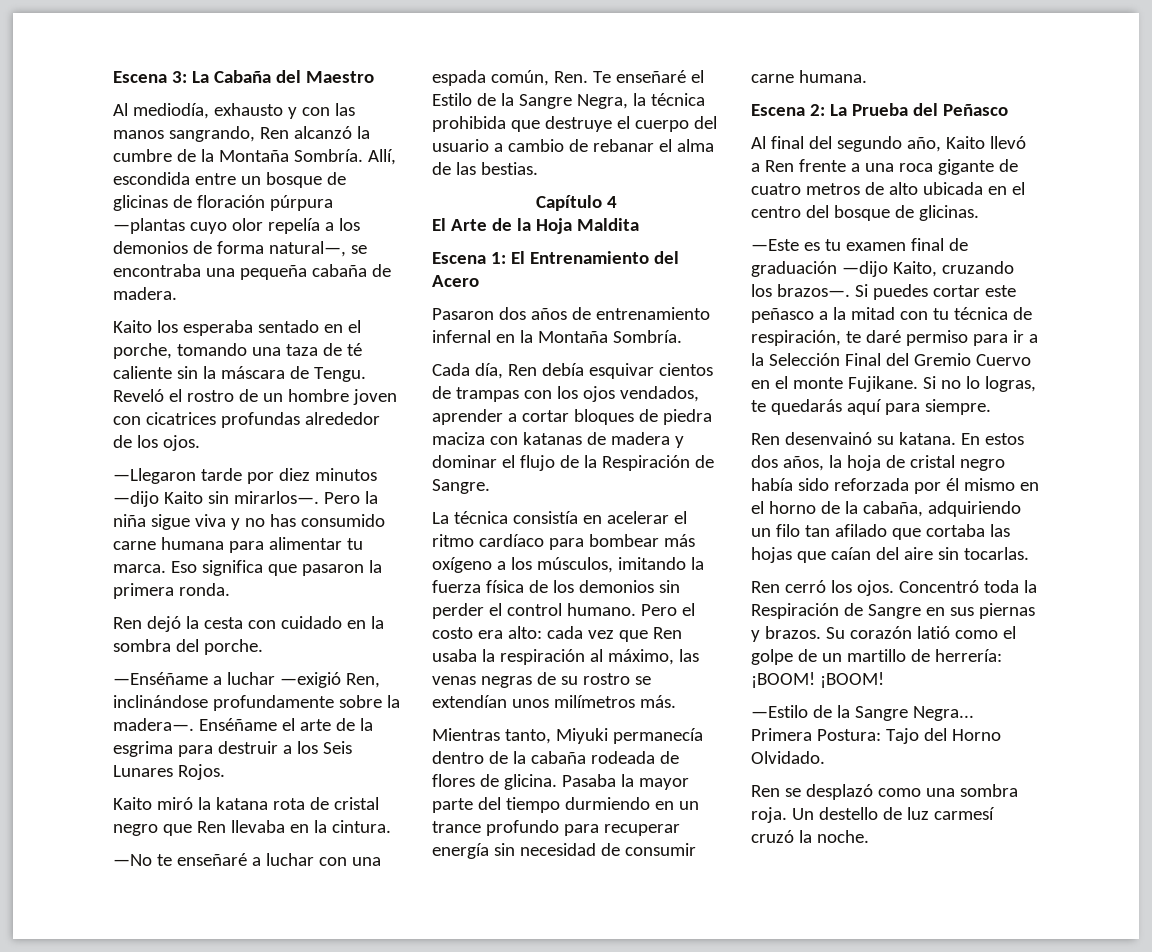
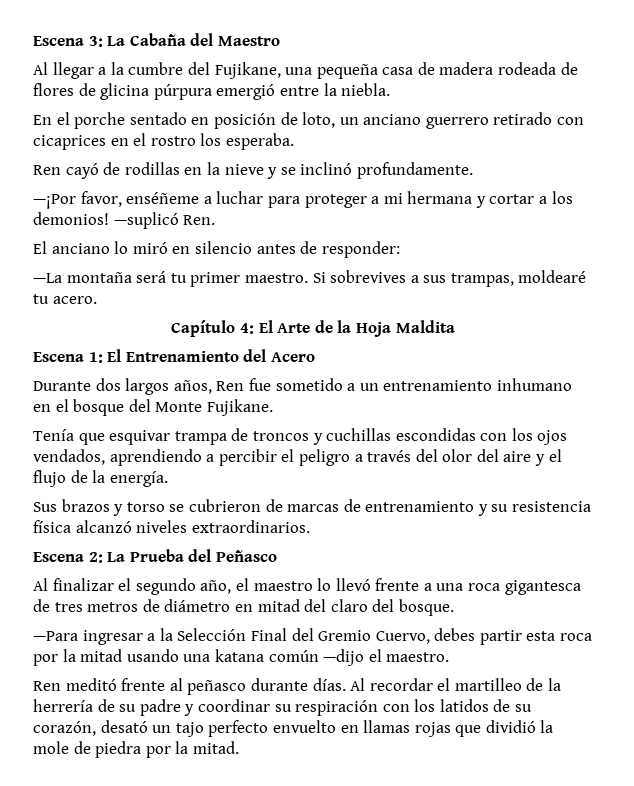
[132,103,355,119] [113,126,370,142] [113,149,396,165] [113,172,346,188] [113,195,333,211] [113,218,360,234] [113,241,367,257] [113,264,391,280] [113,287,177,300] [113,320,361,336] [113,343,362,359] [113,366,366,382] [113,389,397,405] [113,412,380,428] [113,435,200,451] [113,468,377,484] [113,491,378,507] [113,514,385,530] [113,537,363,553] [113,560,382,576] [113,583,230,599] [113,616,384,632] [113,639,263,655] [113,672,380,688] [113,695,400,711] [113,718,373,731] [113,741,352,757] [113,764,225,780] [113,797,379,810] [113,820,391,836] [113,853,381,866] [432,70,704,86] [432,93,705,109] [432,116,717,132] [432,139,714,152] [432,162,538,175] mediodía, exhausto y con las manos sangrando, Ren alcanzó la cumbre de la Montaña Sombría. Allí, escondida entre un bosque de glicinas de floración púrpura —plantas cuyo olor repelía a los demonios de forma natural—, se encontraba una pequeña cabaña de madera. // Kaito los esperaba sentado en el porche, tomando una taza de té caliente sin la máscara de Tengu. Reveló el rostro de un hombre joven con cicatrices profundas alrededor de los ojos. // —Llegaron tarde por diez minutos —dijo Kaito sin mirarlos—. Pero la niña sigue viva y no has consumido carne humana para alimentar tu marca. Eso significa que pasaron la primera ronda. // Ren dejó la cesta con cuidado en la sombra del porche. // —Enséñame a luchar —exigió Ren, inclinándose profundamente sobre la madera—. Enséñame el arte de la esgrima para destruir a los Seis Lunares Rojos. // Kaito miró la katana rota de cristal negro que Ren llevaba en la cintura. // —No te enseñaré a luchar con una espada común, Ren. Te enseñaré el Estilo de la Sangre Negra, la técnica prohibida que destruye el cuerpo del usuario a cambio de rebanar el alma de las bestias. -> [52,62,578,79] [33,83,391,100] [33,112,585,129] [33,133,294,150] [33,162,473,179] [33,191,573,209] [33,212,216,229] [33,241,400,258] [33,270,587,287] [33,294,97,304] llegar a la cumbre del Fujikane, una pequeña casa de madera rodeada de flores de glicina púrpura emergió entre la niebla. // En el porche sentado en posición de loto, un anciano guerrero retirado con cicaprices en el rostro los esperaba. // Ren cayó de rodillas en la nieve y se inclinó profundamente. // —¡Por favor, enséñeme a luchar para proteger a mi hermana y cortar a los demonios! —suplicó Ren. // El anciano lo miró en silencio antes de responder: // —La montaña será tu primer maestro. Si sobrevives a sus trampas, moldearé tu acero.
[606,196,617,208] 4 // -> [240,323,255,334] 4:
[432,307,710,320] [432,330,682,343] [432,363,713,379] [432,386,699,402] [432,409,712,425] [432,432,684,448] [432,455,714,471] [432,479,490,494] [432,511,687,524] [432,534,695,550] [432,557,704,573] [432,580,680,593] [432,603,695,619] [432,626,682,642] [432,649,699,665] [432,672,651,688] [432,695,676,708] [432,728,703,744] [432,751,679,764] [432,774,689,790] [432,797,699,813] [432,820,680,836] [432,843,696,859] [751,70,867,83] Pasaron dos años de entrenamiento infernal en la Montaña Sombría. // Cada día, Ren debía esquivar cientos de trampas con los ojos vendados, aprender a cortar bloques de piedra maciza con katanas de madera y dominar el flujo de la Respiración de Sangre. // La técnica consistía en acelerar el ritmo cardíaco para bombear más oxígeno a los músculos, imitando la fuerza física de los demonios sin perder el control humano. Pero el costo era alto: cada vez que Ren usaba la respiración al máximo, las venas negras de su rostro se extendían unos milímetros más. // Mientras tanto, Miyuki permanecía dentro de la cabaña rodeada de flores de glicina. Pasaba la mayor parte del tiempo durmiendo en un trance profundo para recuperar energía sin necesidad de consumir carne humana. -> [33,378,572,395] [33,399,273,416] [33,428,568,445] [33,449,562,466] [33,470,168,487] [33,499,592,516] [33,520,310,533] Durante dos largos años, Ren fue sometido a un entrenamiento inhumano en el bosque del Monte Fujikane. // Tenía que esquivar trampa de troncos y cuchillas escondidas con los ojos vendados, aprendiendo a percibir el peligro a través del olor del aire y el flujo de la energía. // Sus brazos y torso se cubrieron de marcas de entrenamiento y su resistencia física alcanzó niveles extraordinarios.
[770,136,1026,152] [751,159,1018,175] [751,182,1025,195] [751,205,979,221] [751,238,968,251] [751,261,1014,277] [751,284,1016,300] [751,307,1032,323] [751,330,1024,346] final del segundo año, Kaito llevó a Ren frente a una roca gigante de cuatro metros de alto ubicada en el centro del bosque de glicinas. // —Este es tu examen final de graduación —dijo Kaito, cruzando los brazos—. Si puedes cortar este peñasco a la mitad con tu técnica de respiración, te daré permiso para ir -> [52,578,581,595] [33,599,454,616] [33,630,143,645] finalizar el segundo año, el maestro lo llevó frente a una roca gigantesca de tres metros de diámetro en mitad del claro del bosque. // —Para ingresar
[975,354,1031,366] [751,376,1036,392] [751,399,991,415] [751,432,1024,445] [751,455,1005,471] [751,478,1039,494] [751,501,1021,517] [751,524,1010,540] [751,547,1029,563] [751,580,1037,596] [751,603,1035,619] [751,626,1016,642] [751,649,1002,665] [751,672,884,688] [751,705,974,721] [751,728,1001,744] [751,751,825,764] [751,784,1018,800] [751,807,995,823] [751,830,869,843] Cuervo en el monte Fujikane. Si no lo logras, te quedarás aquí para siempre. // Ren desenvainó su katana. En estos dos años, la hoja de cristal negro había sido reforzada por él mismo en el horno de la cabaña, adquiriendo un filo tan afilado que cortaba las hojas que caían del aire sin tocarlas. // Ren cerró los ojos. Concentró toda la Respiración de Sangre en sus piernas y brazos. Su corazón latió como el golpe de un martillo de herrería: ¡BOOM! ¡BOOM! // —Estilo de la Sangre Negra... Primera Postura: Tajo del Horno Olvidado. // Ren se desplazó como una sombra roja. Un destello de luz carmesí cruzó la noche. -> [375,628,593,645] [33,649,450,666] [33,678,562,695] [33,699,533,716] [33,720,554,737] [33,741,239,758] Cuervo, debes partir esta roca por la mitad usando una katana común —dijo el maestro. // Ren meditó frente al peñasco durante días. Al recordar el martilleo de la herrería de su padre y coordinar su respiración con los latidos de su corazón, desató un tajo perfecto envuelto en llamas rojas que dividió la mole de piedra por la mitad.

